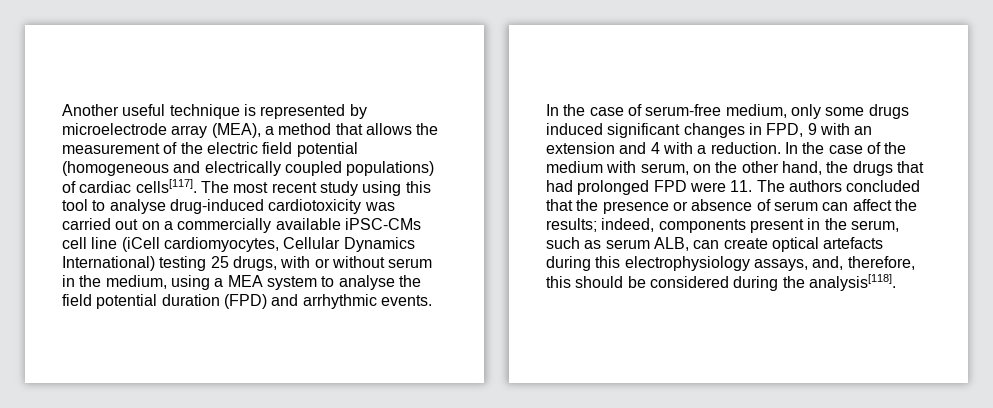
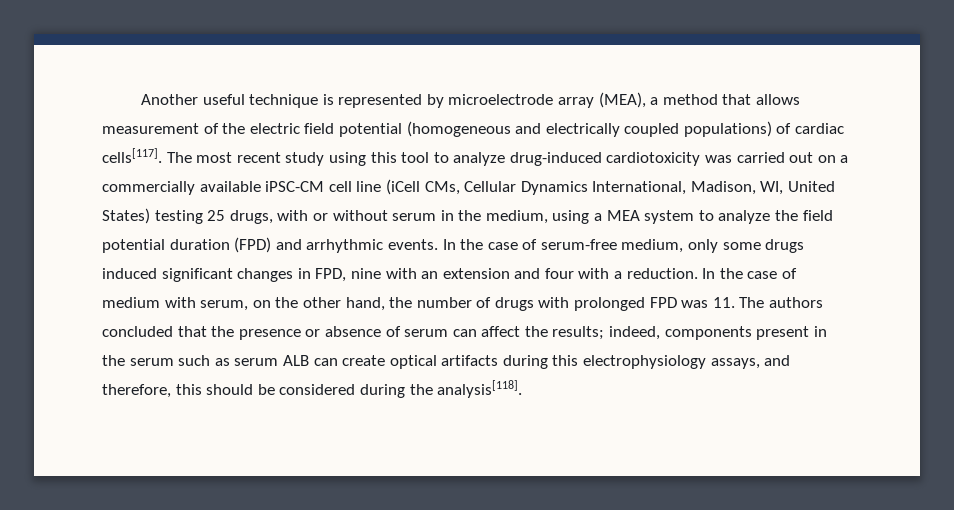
[416,123,439,135] the -> (801, 99) none
[109,199,166,214] analyse -> [453,152,506,166] analyze
[344,218,421,230] iPSC-CMs -> [265,181,325,192] iPSC-CM
[163,237,279,252] cardiomyocytes, -> [424,181,460,195] CMs,
[62,256,155,271] International) -> [592,181,836,195] [102,208,150,224] International, Madison, WI, United States)
[338,275,395,290] analyse -> [718,210,771,224] analyze
[807,123,817,135] 9 -> [350,268,381,279] nine
[650,142,660,154] 4 -> [544,268,574,279] four
[884,142,907,154] the -> (798, 273) none
[852,161,924,176] [546,180,573,192] drugs that had -> [416,297,570,311] number of drugs with
[689,182,726,192] were -> [681,300,709,308] was
[850,220,899,232] serum, -> [129,358,174,366] serum
[653,237,689,251] ALB, -> [282,355,309,366] ALB
[823,237,884,249] artefacts -> [441,355,499,366] artifacts
[812,256,844,270] and, -> [764,355,791,366] and

